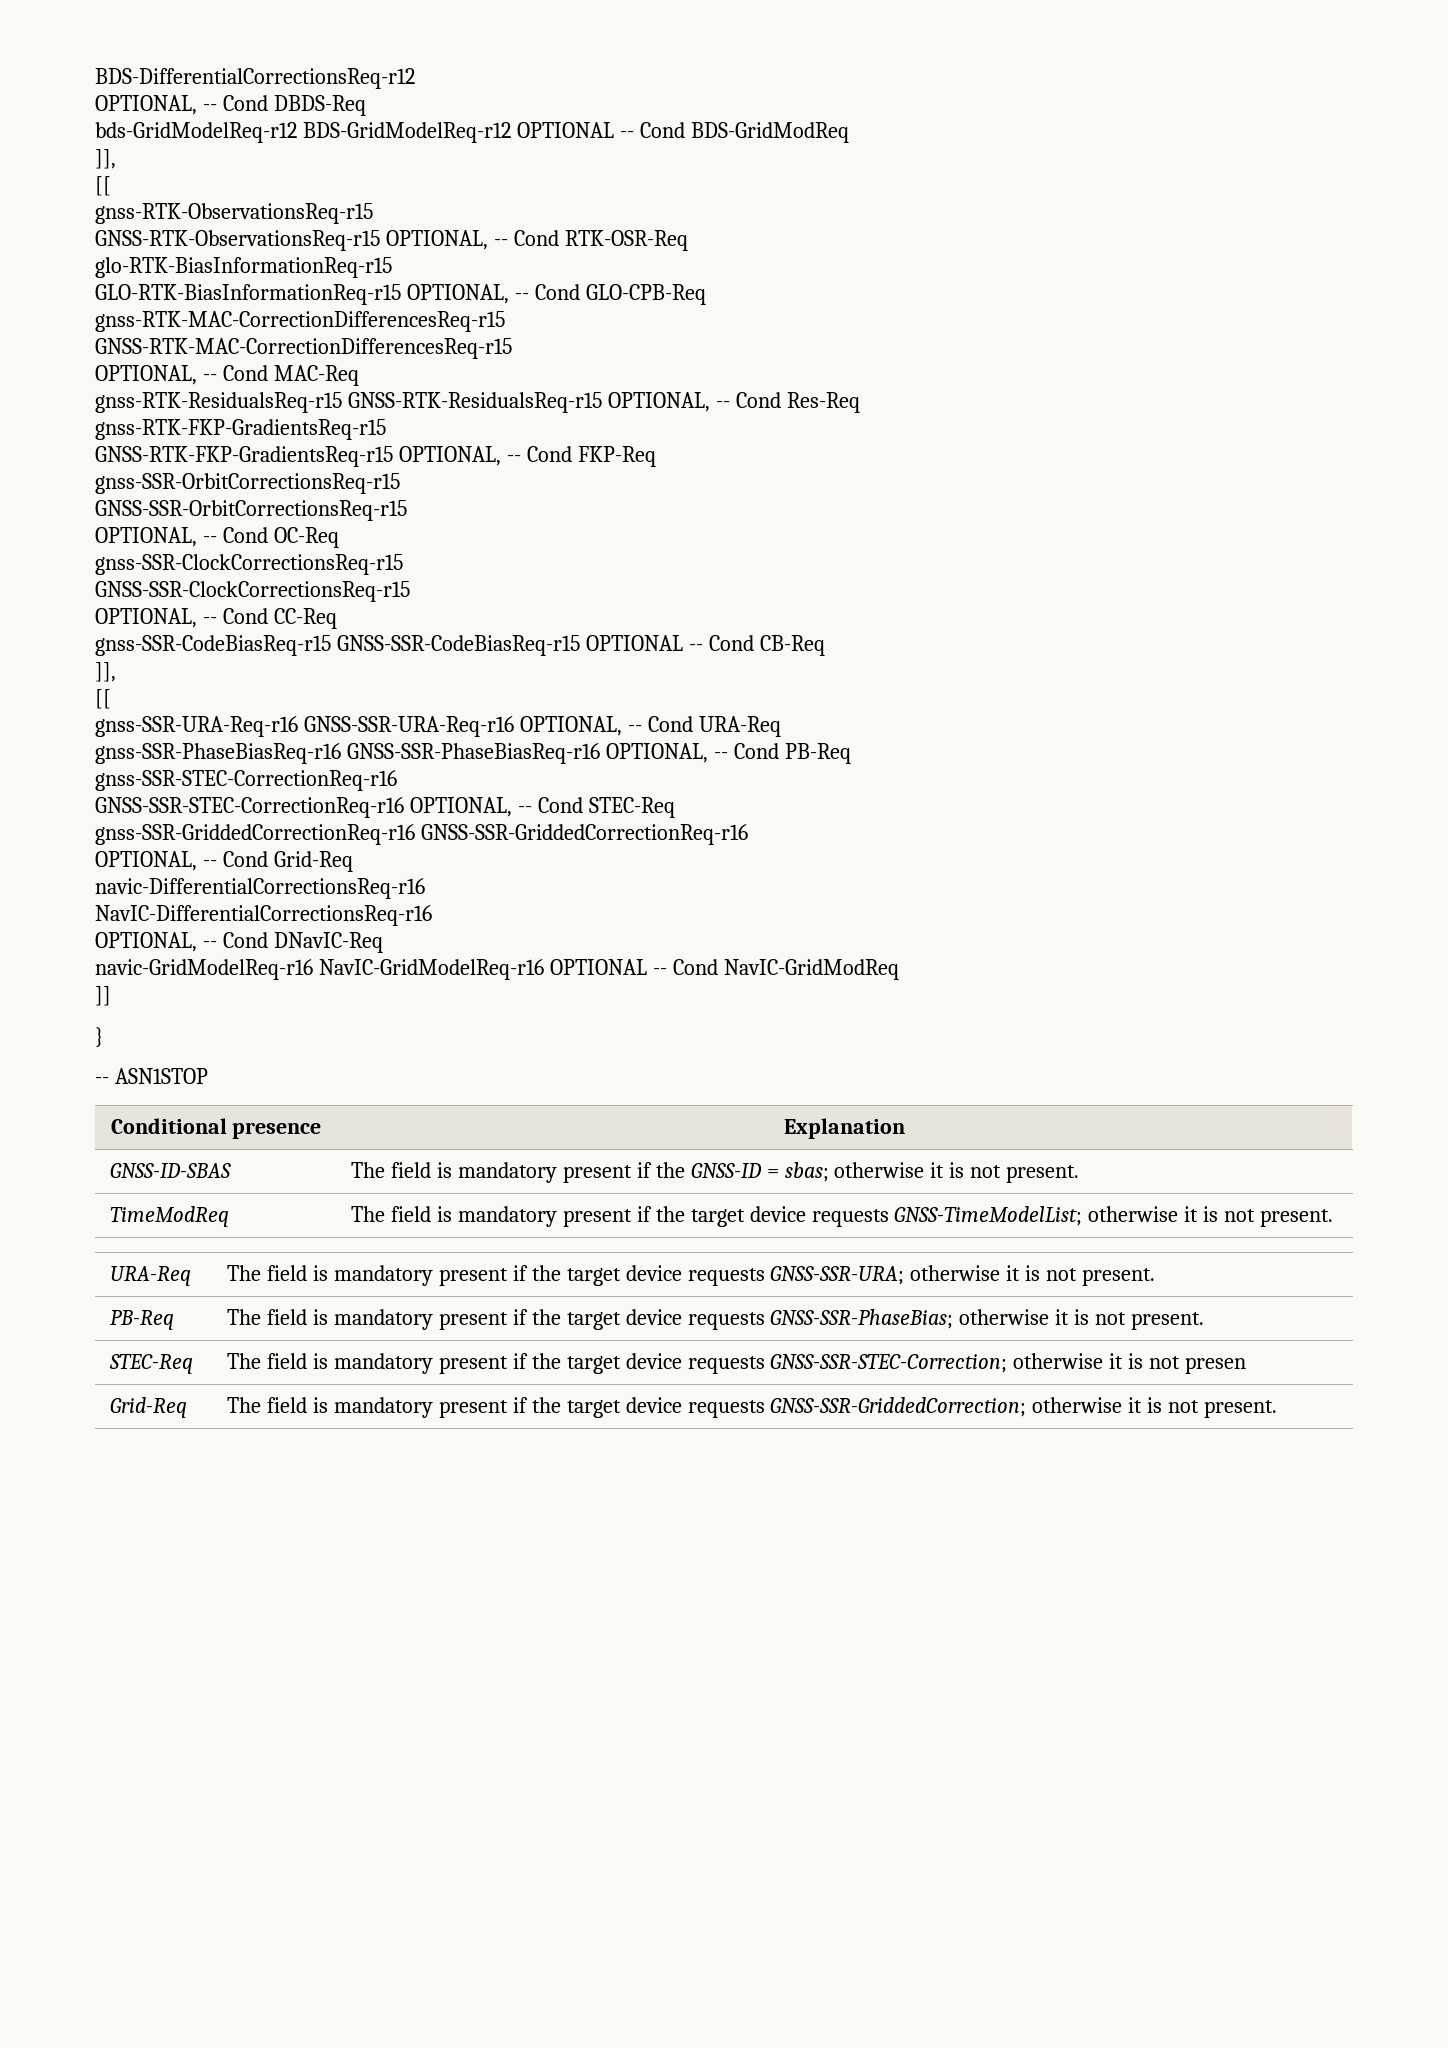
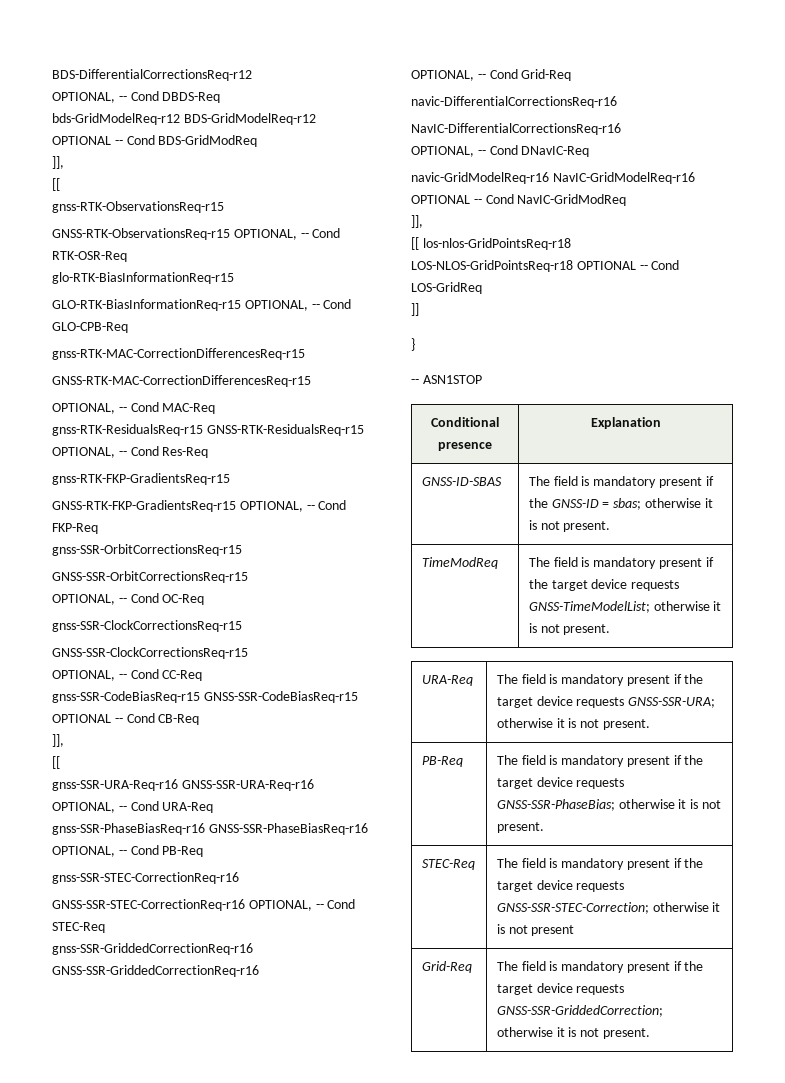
(899, 969) none -> [411,215,423,228] [411,237,571,250] [411,260,680,272] [411,282,482,294] // ]], // [[ los-nlos-GridPointsReq-r18 LOS-NLOS-GridPointsReq-r18 OPTIONAL -- Cond LOS-GridReq
[1185,1357,1247,1374] presen -> [531,925,575,936] present

